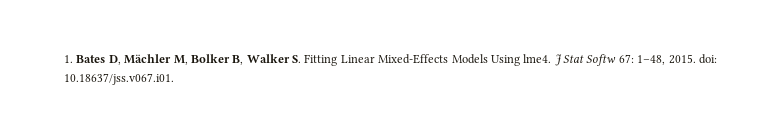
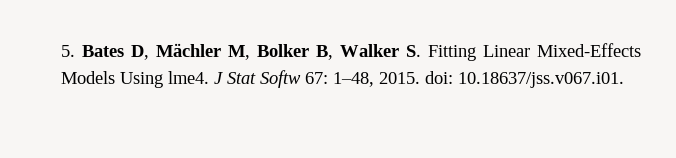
[64,55,74,63] 1. -> [61,45,76,57] 5.

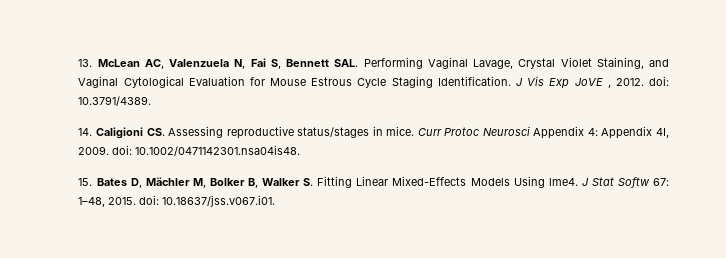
[61,45,76,57] 5. -> [78,57,670,69] [78,76,669,89] [78,96,152,106] [78,126,670,139] [78,145,301,156] [78,178,93,186] 13. McLean AC, Valenzuela N, Fai S, Bennett SAL. Performing Vaginal Lavage, Crystal Violet Staining, and Vaginal Cytological Evaluation for Mouse Estrous Cycle Staging Identification. J Vis Exp JoVE , 2012. doi: 10.3791/4389. // 14. Caligioni CS. Assessing reproductive status/stages in mice. Curr Protoc Neurosci Appendix 4: Appendix 4I, 2009. doi: 10.1002/0471142301.nsa04is48. // 15.

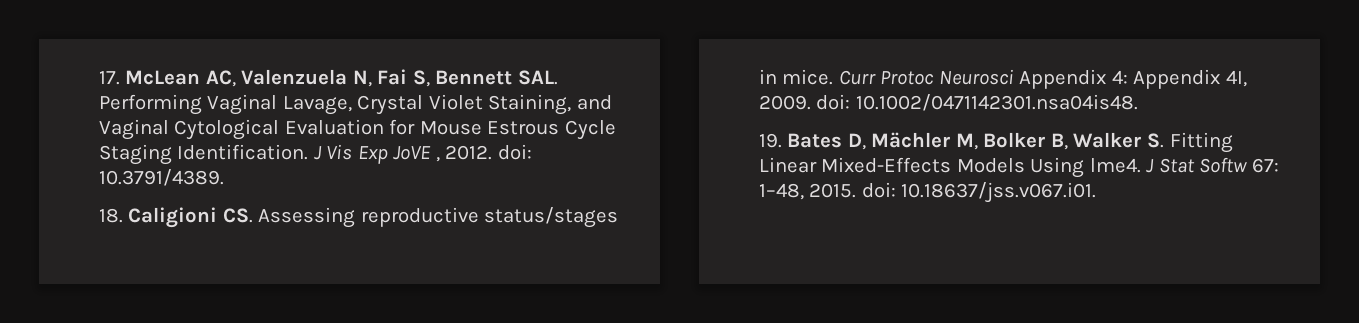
[78,59,93,67] 13. -> [98,71,120,85] 17.
[78,128,93,136] 14. -> [98,208,123,223] 18.
[78,178,93,186] 15. -> [758,133,782,148] 19.

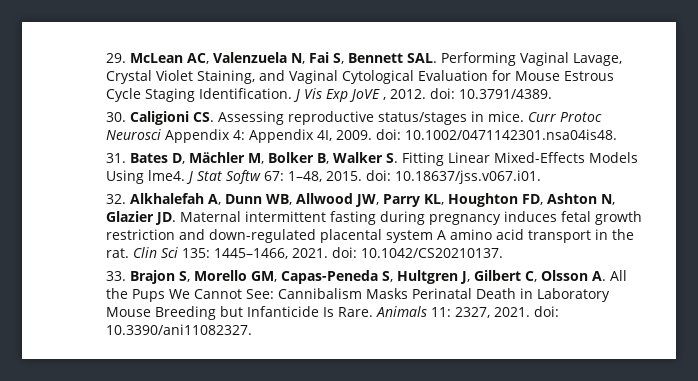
[98,71,120,85] 17. -> [105,53,126,63] 29.
[98,208,123,223] 18. -> [105,112,126,122] 30.
[758,133,782,148] 19. -> [105,153,126,163] 31.
(1097, 192) none -> [105,193,615,207] [105,211,642,225] [105,229,634,243] [105,247,503,259] [105,270,627,284] [105,288,610,302] [105,306,559,320] [105,324,252,335] // 32. Alkhalefah A, Dunn WB, Allwood JW, Parry KL, Houghton FD, Ashton N, Glazier JD. Maternal intermittent fasting during pregnancy induces fetal growth restriction and down-regulated placental system A amino acid transport in the rat. Clin Sci 135: 1445–1466, 2021. doi: 10.1042/CS20210137. // 33. Brajon S, Morello GM, Capas-Peneda S, Hultgren J, Gilbert C, Olsson A. All the Pups We Cannot See: Cannibalism Masks Perinatal Death in Laboratory Mouse Breeding but Infanticide Is Rare. Animals 11: 2327, 2021. doi: 10.3390/ani11082327.

